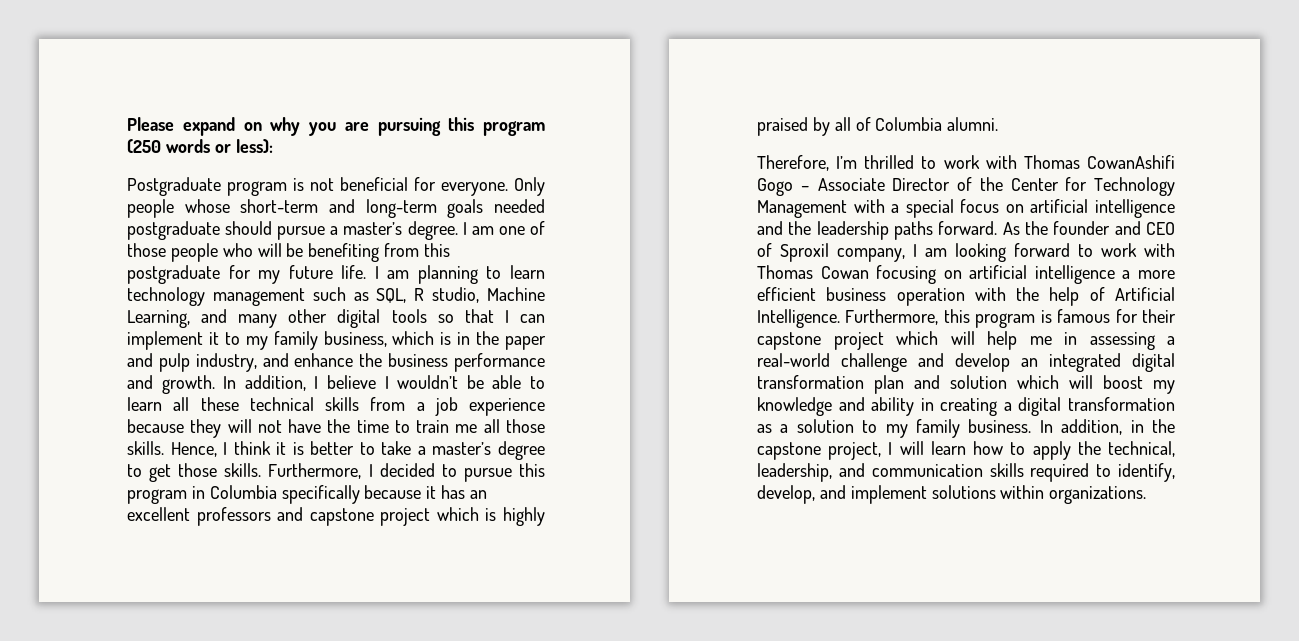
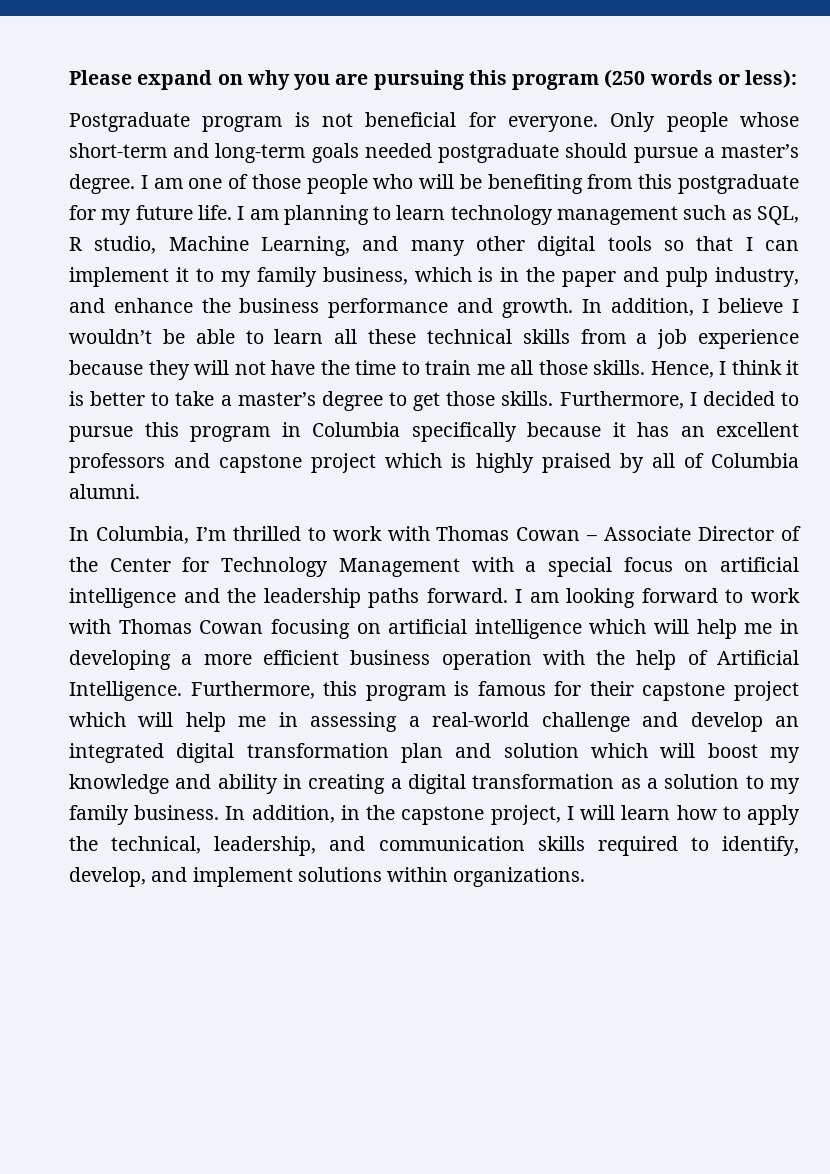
[757,155,829,171] Therefore, -> [69,526,189,544] In Columbia,
[1087,155,1175,169] [757,178,793,196] CowanAshifi Gogo -> [516,527,581,541] Cowan
[1002,221,1175,235] [757,243,905,262] As the founder and CEO of Sproxil company, -> (508, 595) none
(1115, 274) none -> [589,619,799,639] [69,650,171,670] which will help me in developing

